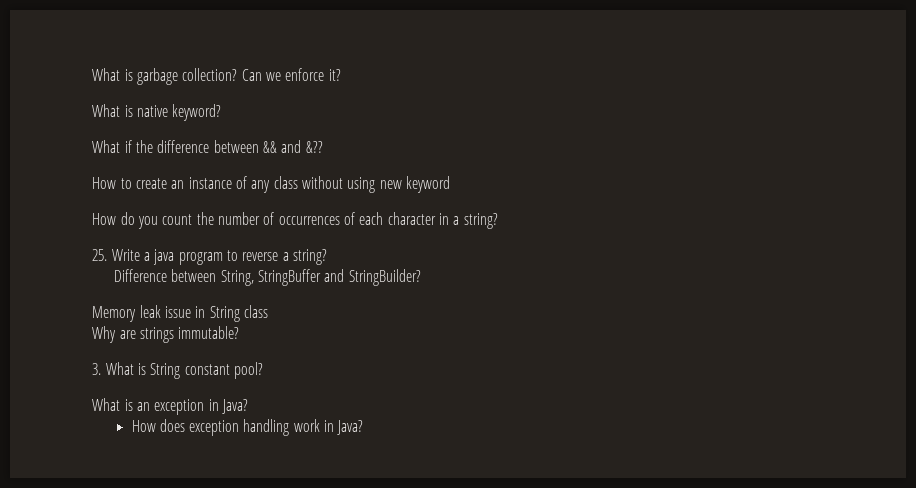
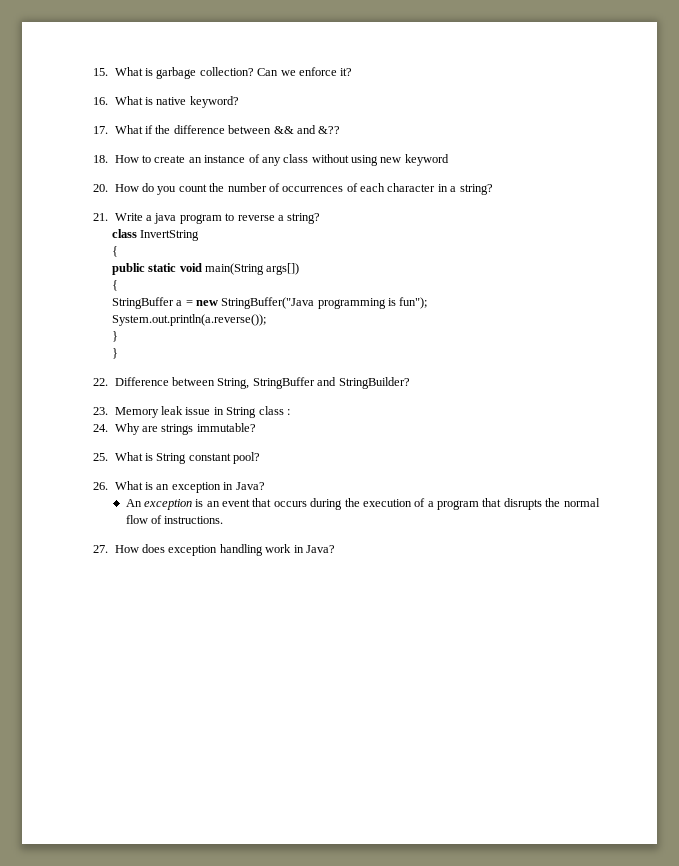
(92, 74) none -> [93,68,109,76] 15.
(341, 75) none -> [93,97,109,105] 16.
(222, 112) none -> [93,126,109,134] 17.
(323, 147) none -> [93,155,109,163] 18.
(450, 184) none -> [93,184,109,192] 20.
[92,249,108,261] 25. -> [93,213,109,221] 21.
(328, 257) none -> [111,229,200,241] [111,246,118,257] [111,263,300,275] [111,280,118,291] [111,297,428,309] [111,314,266,326] [111,331,118,342] [111,348,118,359] [93,378,109,386] class InvertString // { // public static void main(String args[]) // { // StringBuffer a = new StringBuffer("Java programming is fun"); // System.out.println(a.reverse()); // } // } // 22.
(421, 277) none -> [93,407,109,415] 23.
(269, 311) // -> [286,409,290,415] [93,424,109,432] : // 24.
[92,363,102,375] 3. -> [93,453,109,461] 25.
(264, 370) none -> [93,482,109,490] 26.
(249, 406) none -> [125,498,600,510] [125,515,224,524] [93,545,109,553] An exception is an event that occurs during the execution of a program that disrupts the normal flow of instructions. // 27.

